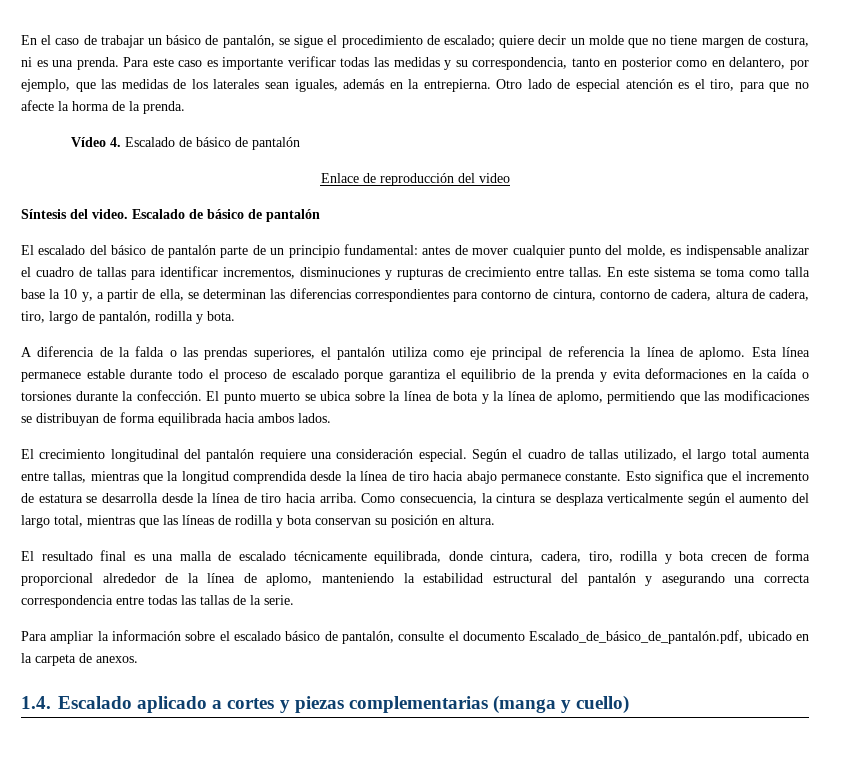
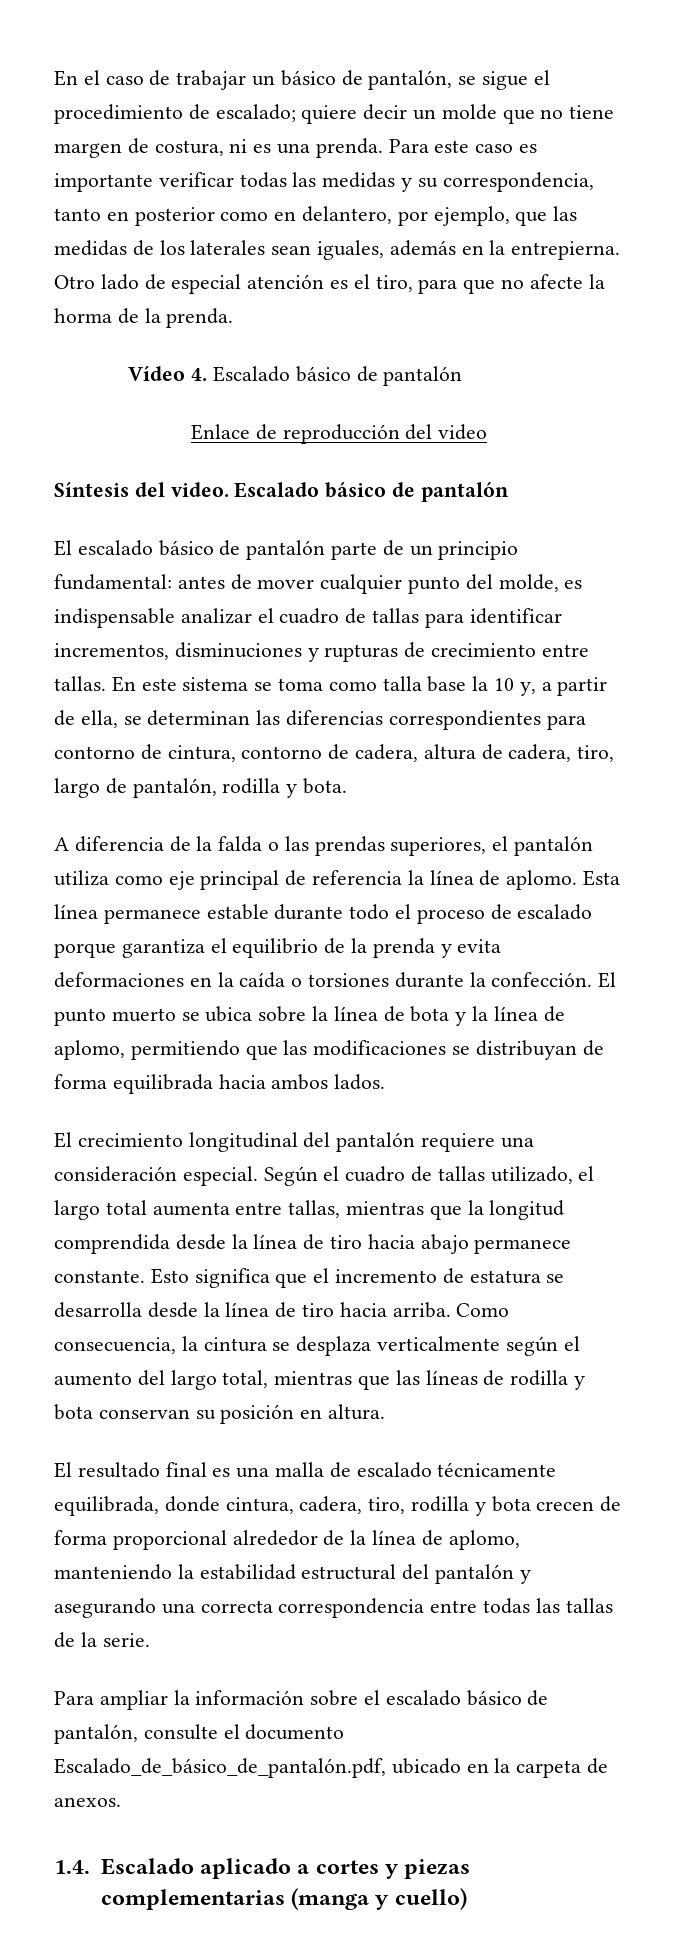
[178,137,192,147] de -> (290, 374) none
[189,209,203,219] de -> (320, 490) none
[89,245,107,255] del -> (153, 548) none

